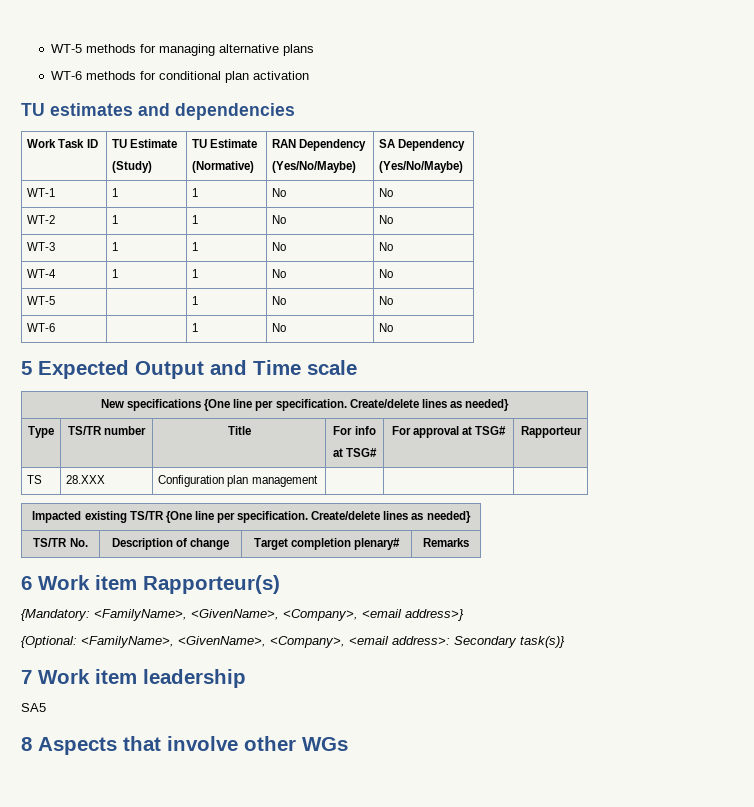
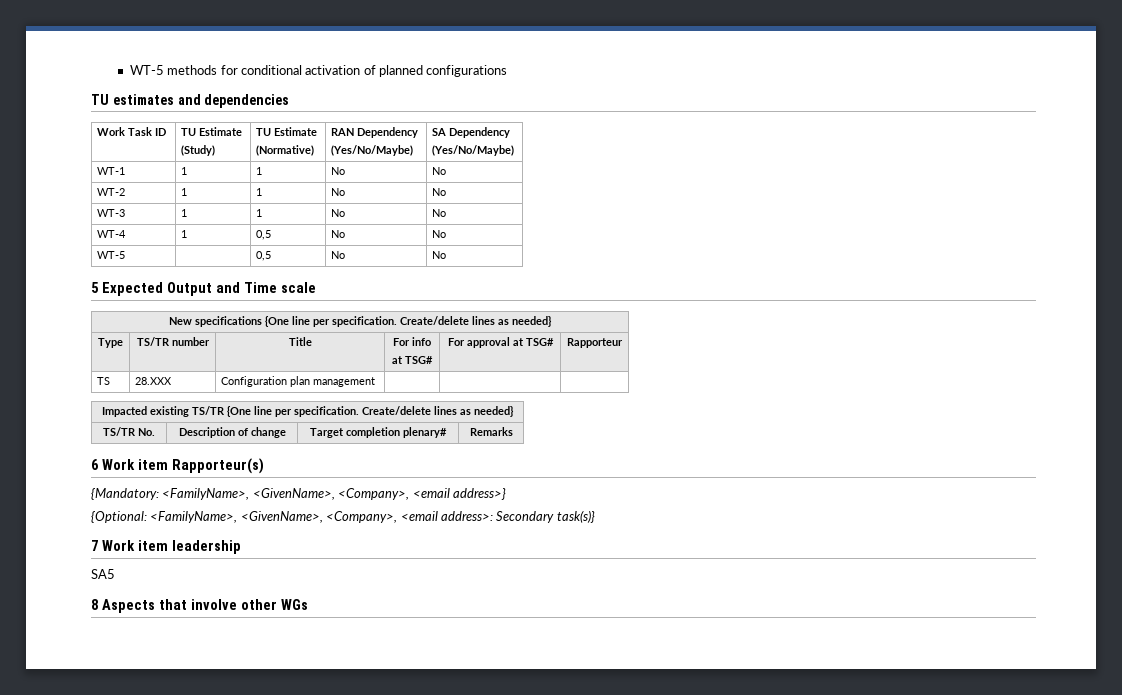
[158,44,314,56] [50,71,309,83] managing alternative plans // WT-6 methods for conditional plan activation -> [240,65,508,77] conditional activation of planned configurations
[192,269,199,278] 1 -> [256,230,272,240] 0,5
[192,296,199,305] [272,296,287,305] [379,296,394,305] [27,323,56,332] [192,323,199,332] 1 | No | No // WT-6 | | 1 -> [256,251,272,261] 0,5

